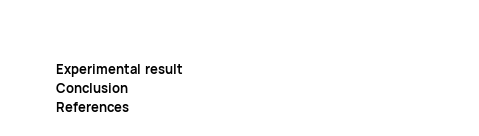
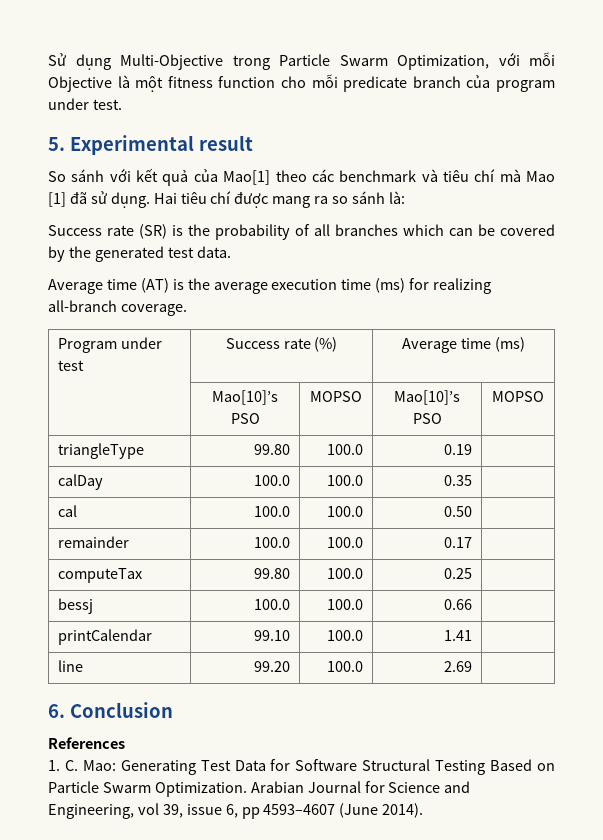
[56,64,183,77] [56,83,128,93] [56,102,129,112] Experimental result // Conclusion // References -> [48,52,555,70] [48,74,556,92] [48,98,122,110] [48,135,253,155] [48,168,555,186] [48,191,405,208] [48,224,555,240] [48,246,231,262] [48,278,492,294] [48,300,187,316] [57,337,162,353] [57,360,84,371] [225,337,338,352] [402,337,525,353] [212,390,278,405] [230,413,260,424] [310,391,362,402] [394,390,460,405] [412,413,442,424] [492,391,544,402] [57,443,144,459] [254,444,291,455] [327,444,364,455] [444,444,473,455] [57,474,103,490] [254,475,291,486] [327,475,364,486] [444,475,473,486] [57,505,77,517] [254,506,291,517] [327,506,364,517] [444,506,473,517] [57,536,129,548] [254,537,291,548] [327,537,364,548] [444,537,473,548] [57,568,142,583] [254,568,291,579] [327,568,364,579] [444,568,473,579] [57,598,93,614] [254,599,291,610] [327,599,364,610] [444,599,473,610] [57,629,152,645] [254,630,291,641] [327,630,364,641] [444,630,473,641] [57,660,83,672] [254,661,291,672] [327,661,364,672] [444,661,473,672] [48,702,173,718] [48,737,125,749] [48,759,556,775] [48,781,471,797] [48,803,424,819] Sử dụng Multi-Objective trong Particle Swarm Optimization, với mỗi Objective là một fitness function cho mỗi predicate branch của program under test. // 5. Experimental result // So sánh với kết quả của Mao[1] theo các benchmark và tiêu chí mà Mao [1] đã sử dụng. Hai tiêu chí được mang ra so sánh là: // Success rate (SR) is the probability of all branches which can be covered by the generated test data. // Average time (AT) is the average execution time (ms) for realizing all-branch coverage. // Program under test | Success rate (%) | Average time (ms) // | Mao[10]’s PSO | MOPSO | Mao[10]’s PSO | MOPSO // triangleType | 99.80 | 100.0 | 0.19 | // calDay | 100.0 | 100.0 | 0.35 | // cal | 100.0 | 100.0 | 0.50 | // remainder | 100.0 | 100.0 | 0.17 | // computeTax | 99.80 | 100.0 | 0.25 | // bessj | 100.0 | 100.0 | 0.66 | // printCalendar | 99.10 | 100.0 | 1.41 | // line | 99.20 | 100.0 | 2.69 | // 6. Conclusion // References // 1. C. Mao: Generating Test Data for Software Structural Testing Based on Particle Swarm Optimization. Arabian Journal for Science and Engineering, vol 39, issue 6, pp 4593–4607 (June 2014).

